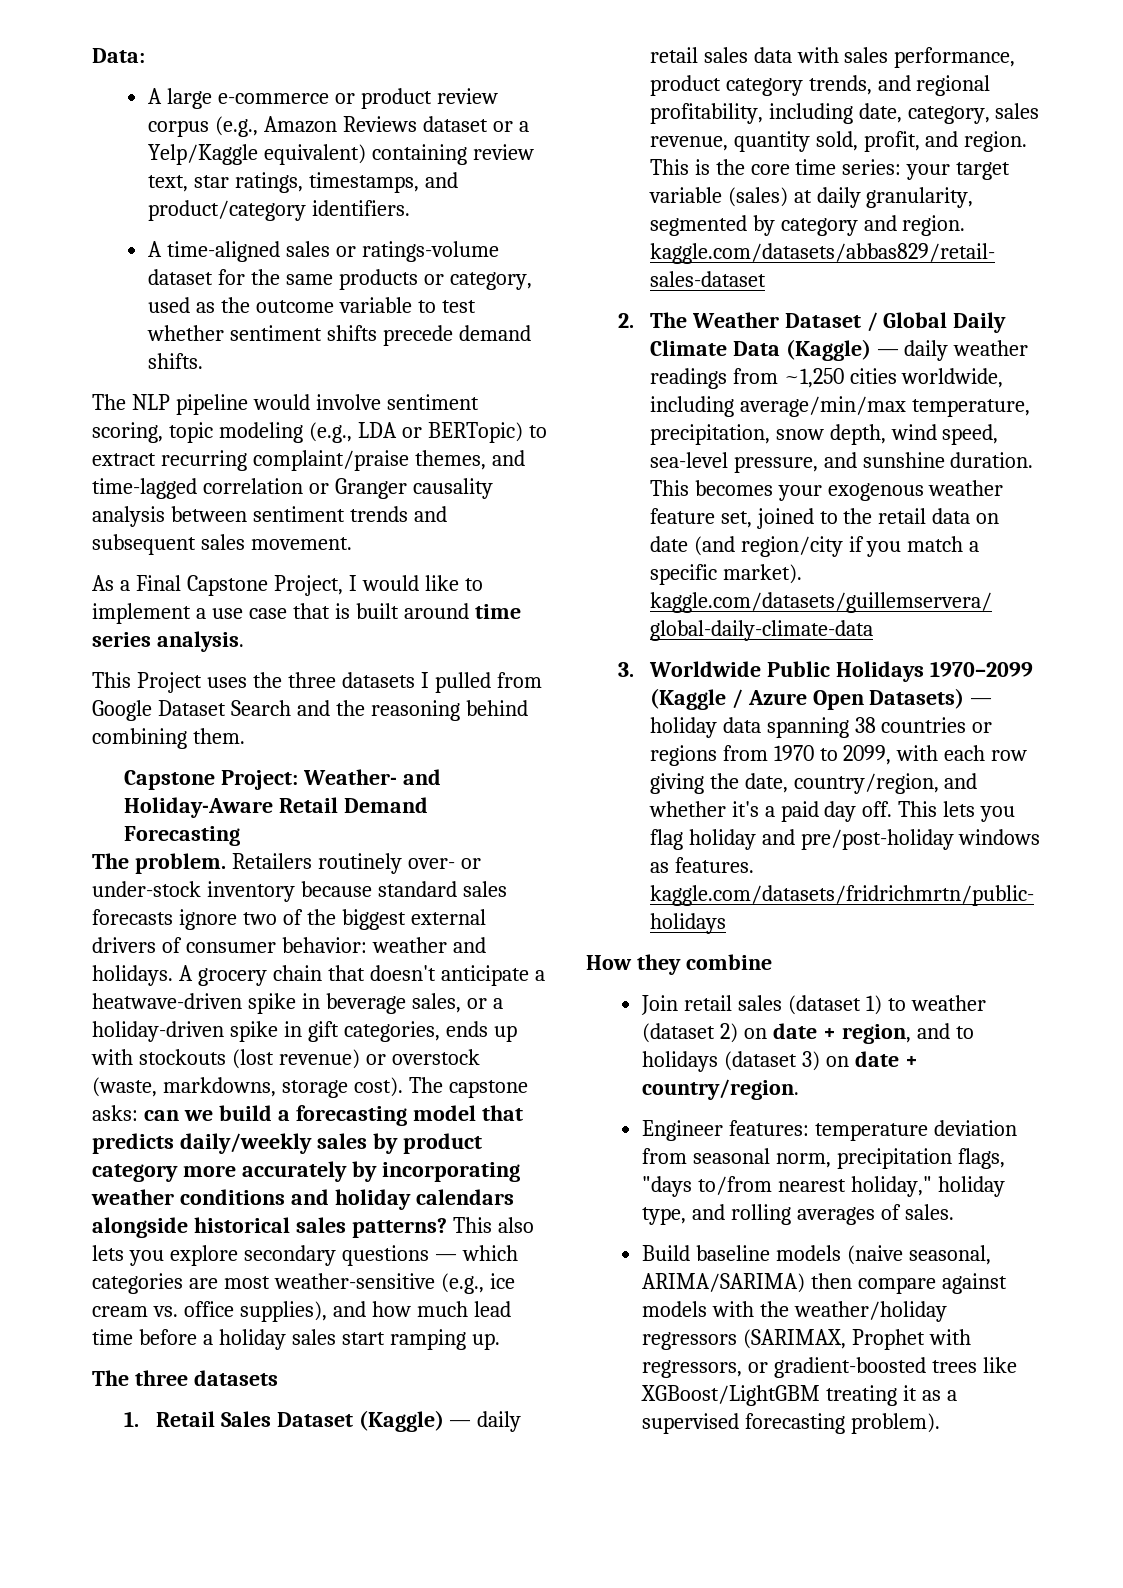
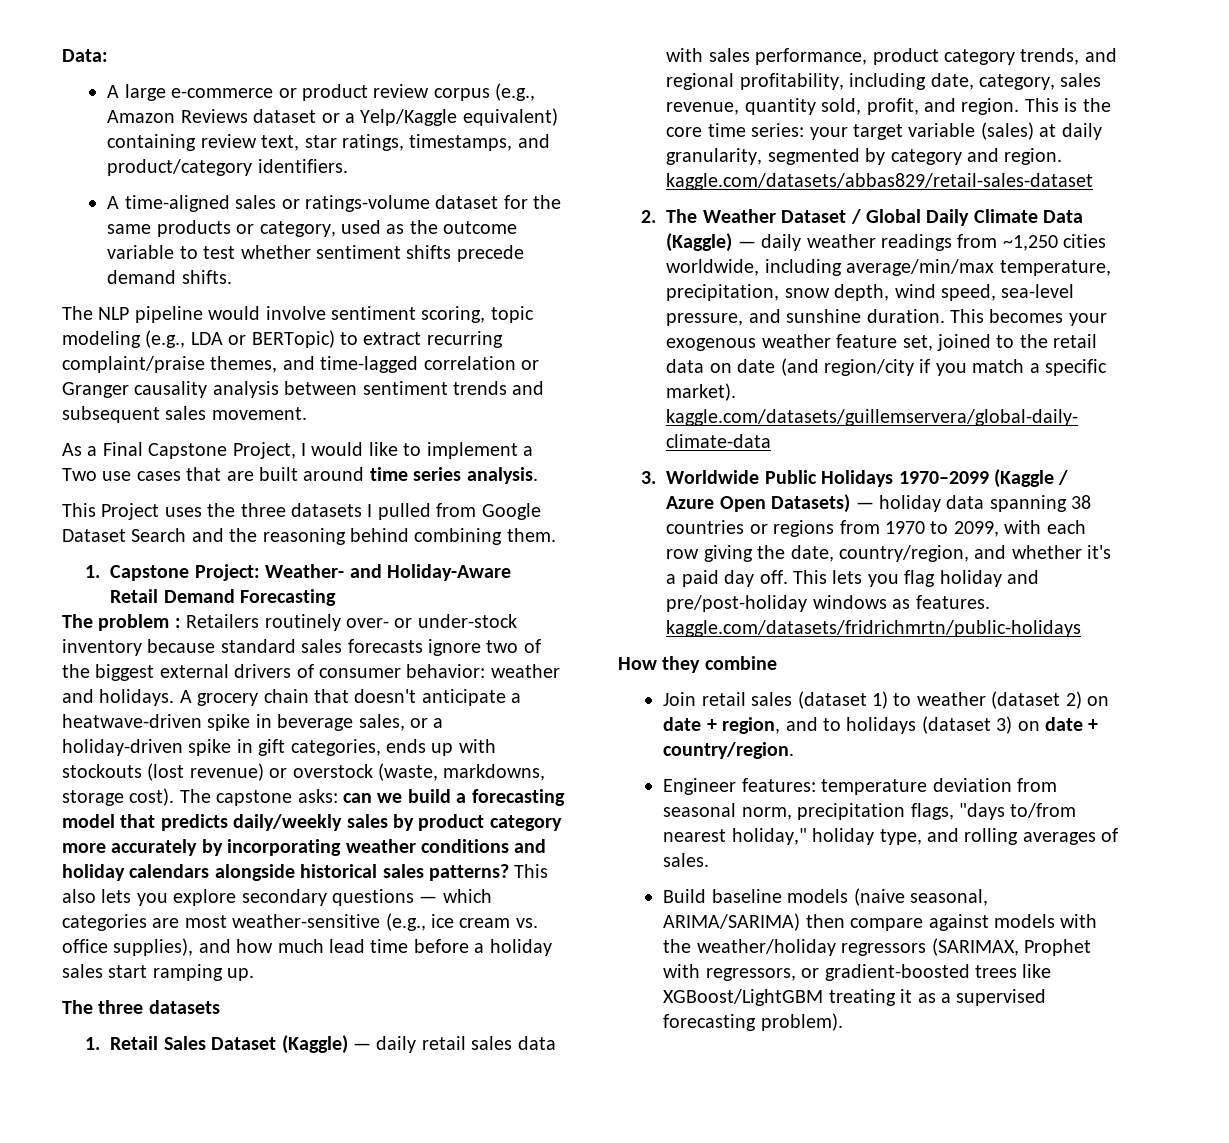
[211,603,350,619] use case that is -> [62,467,254,481] Two use cases that are
(245, 736) none -> [85,565,101,578] 1.
[134,853,226,874] problem. -> [98,614,181,631] problem :

